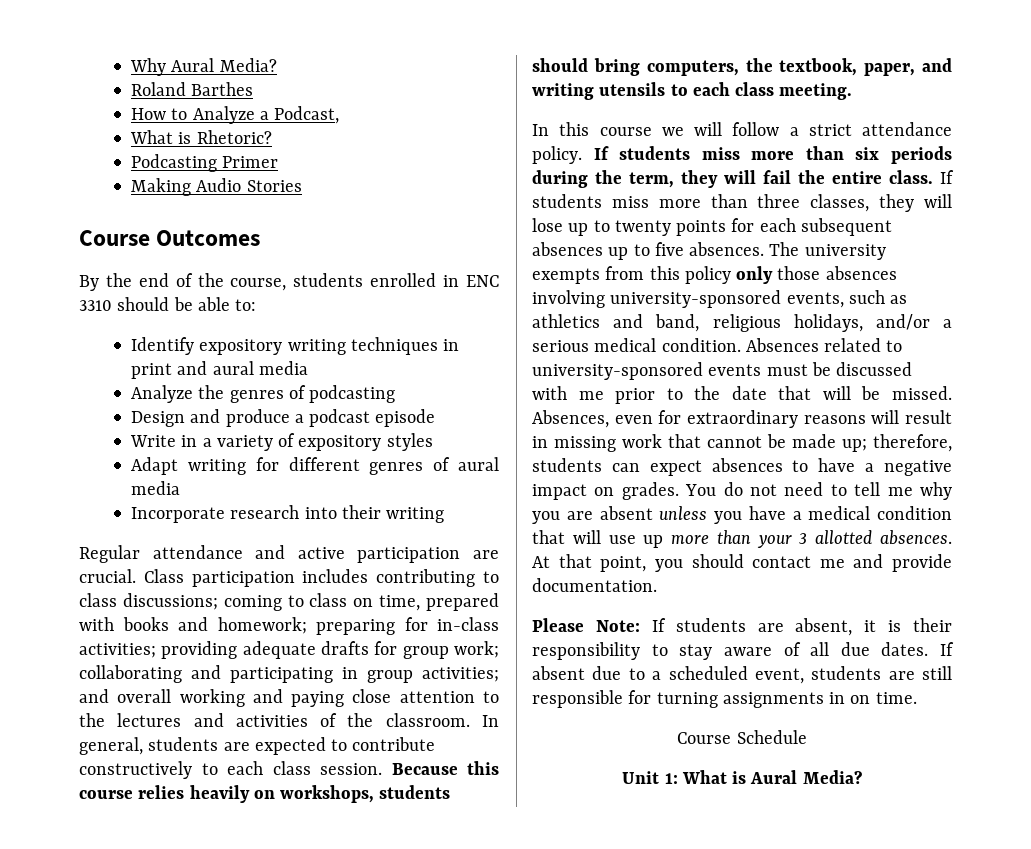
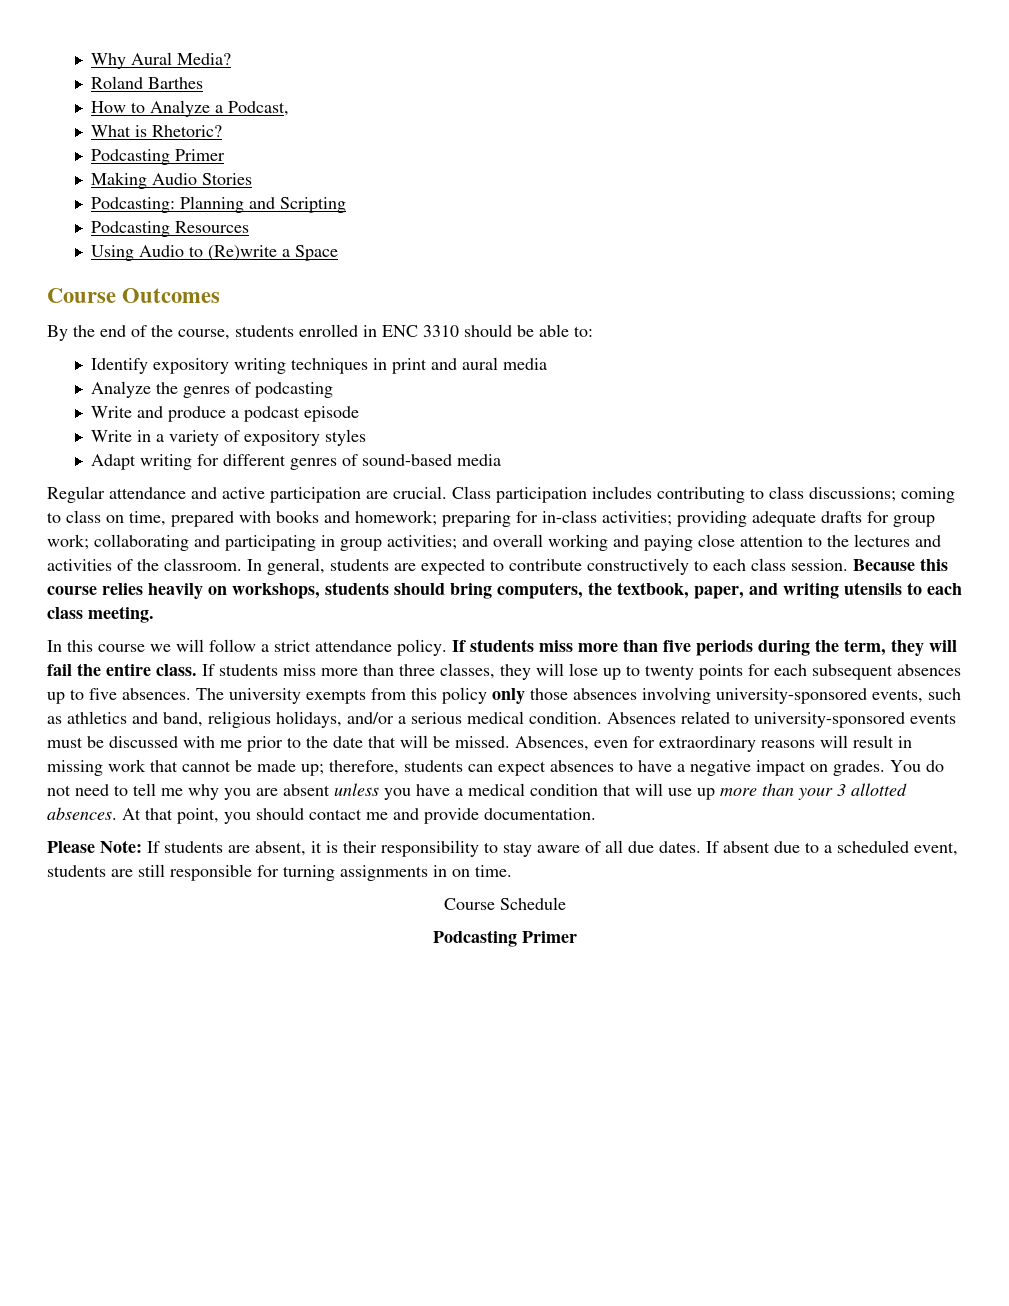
(302, 186) none -> [90,196,346,213] [90,221,249,237] [90,245,338,261] // Podcasting: Planning and Scripting // Podcasting Resources // Using Audio to (Re)write a Space
[131,411,186,427] Design -> [90,406,132,418] Write
[458,457,499,471] [131,481,181,495] [131,505,445,523] aural media // Incorporate research into their writing -> [361,454,501,466] sound-based media
[855,147,880,160] six -> [663,640,691,652] five
[622,770,862,784] Unit 1: What is Aural Media? -> [432,930,577,947] Podcasting Primer

